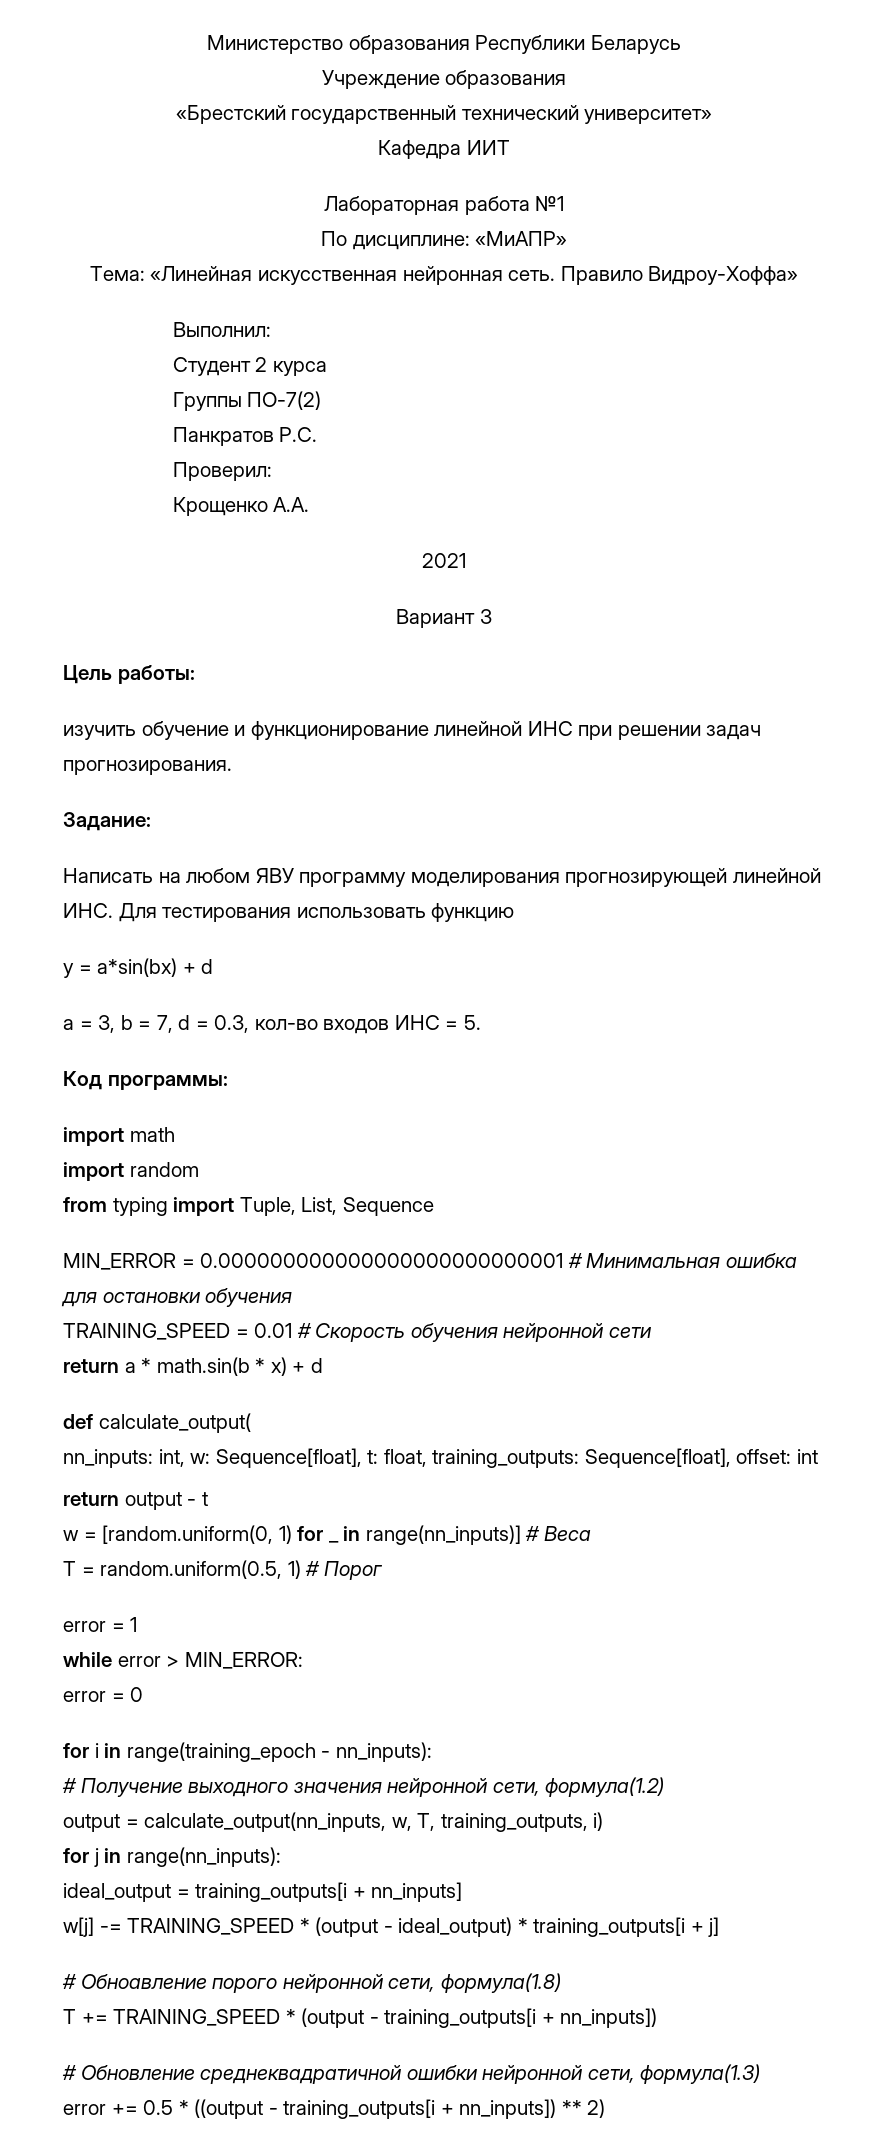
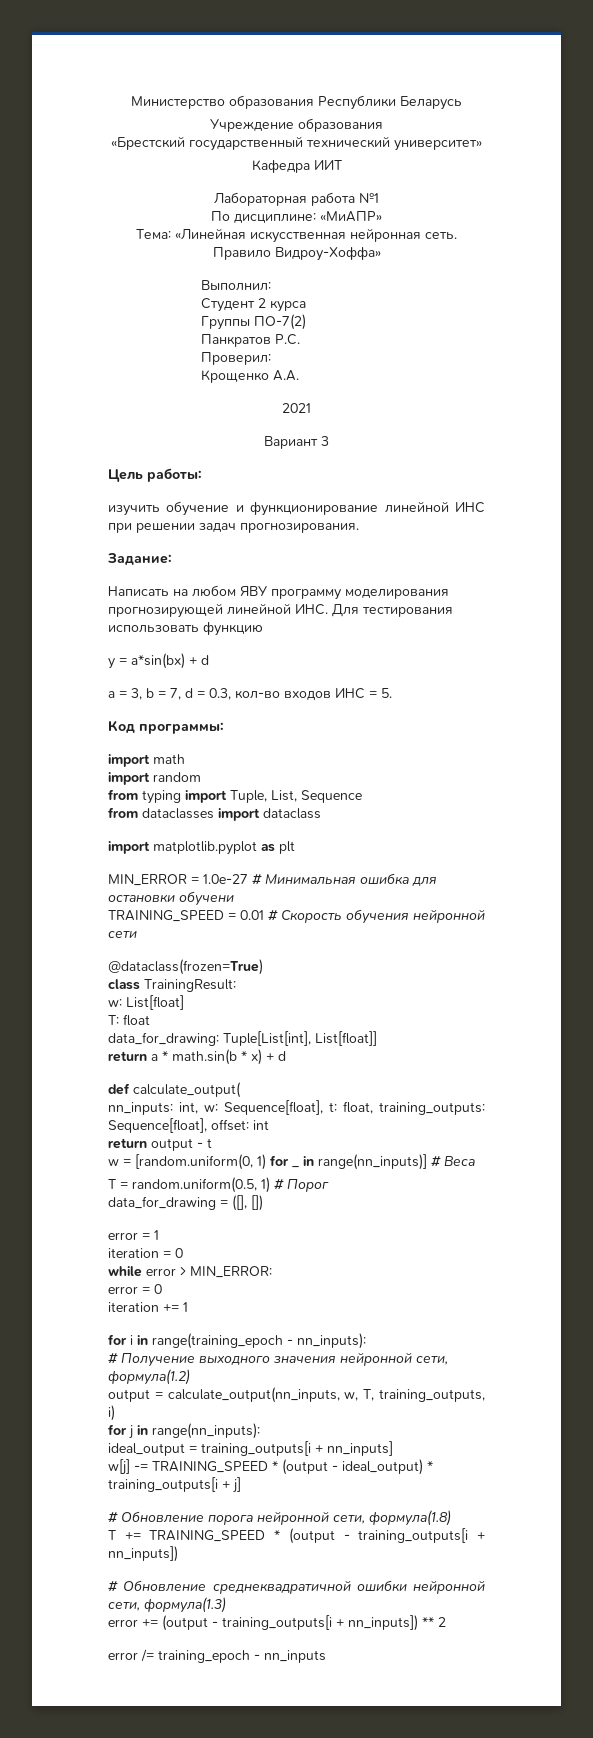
(434, 1206) none -> [108,807,321,821] [108,841,295,855] // from dataclasses import dataclass // import matplotlib.pyplot as plt
[200,1253,564,1268] 0.000000000000000000000000001 -> [203,874,248,884] 1.0e-27
[205,1288,293,1307] обучения -> [179,891,234,906] обучени
(651, 1332) none -> [108,959,263,975] [108,979,236,992] [108,995,184,1010] [108,1014,150,1026] [108,1031,377,1046] // @dataclass(frozen=True) // class TrainingResult: // w: List[float] // T: float // data_for_drawing: Tuple[List[int], List[float]]
(383, 1570) none -> [108,1195,263,1211] // data_for_drawing = ([], [])
(138, 1624) none -> [108,1248,183,1258] // iteration = 0
(144, 1694) none -> [108,1302,188,1312] // iteration += 1
[80,1974,278,1993] Обноавление порого -> [121,1511,253,1525] Обновление порога
[143,2099,264,2119] 0.5 * ((output -> [162,1615,208,1631] (output
[587,2099,606,2118] 2) -> [438,1617,446,1627] [108,1649,326,1663] 2 // error /= training_epoch - nn_inputs

